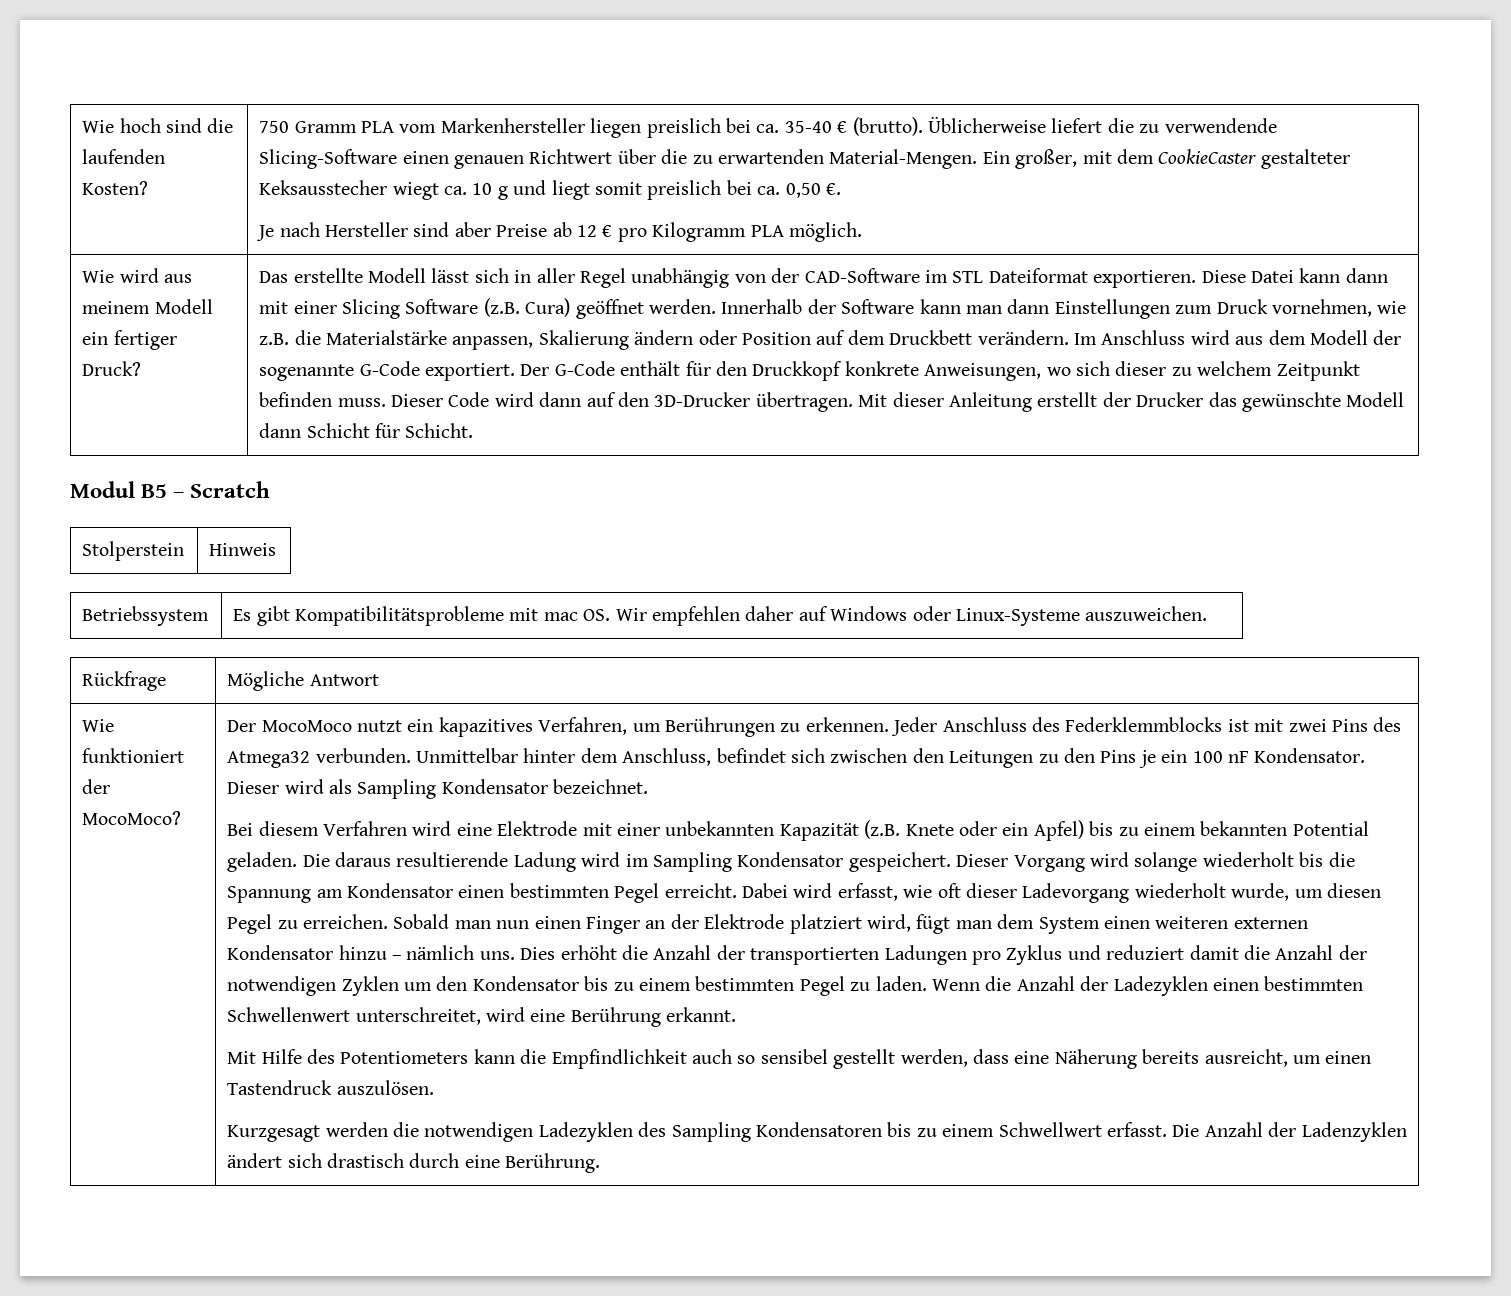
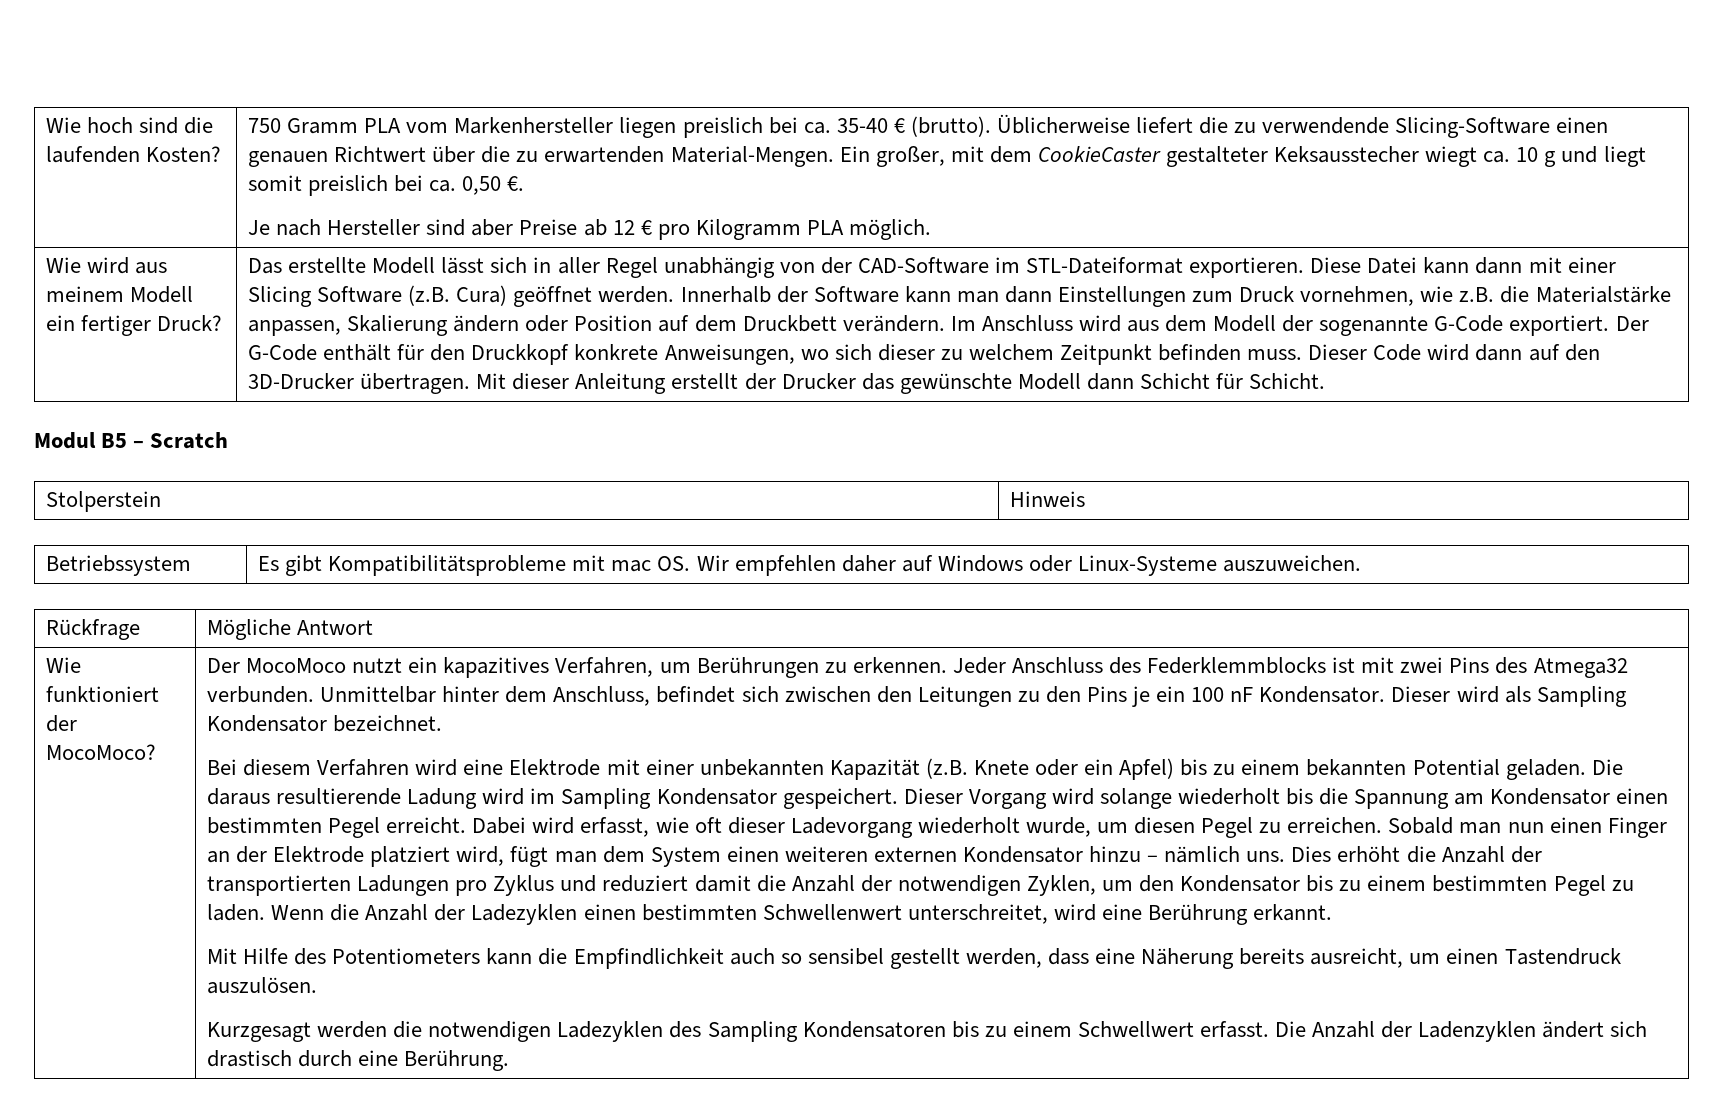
[952,268,1088,283] STL Dateiformat -> [1026,257,1184,274] STL-Dateiformat
[341,976,399,996] Zyklen -> [1026,875,1096,896] Zyklen,

